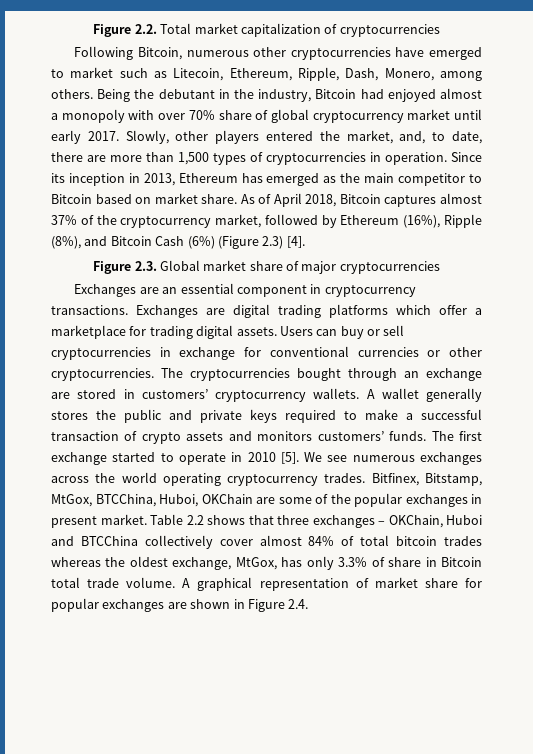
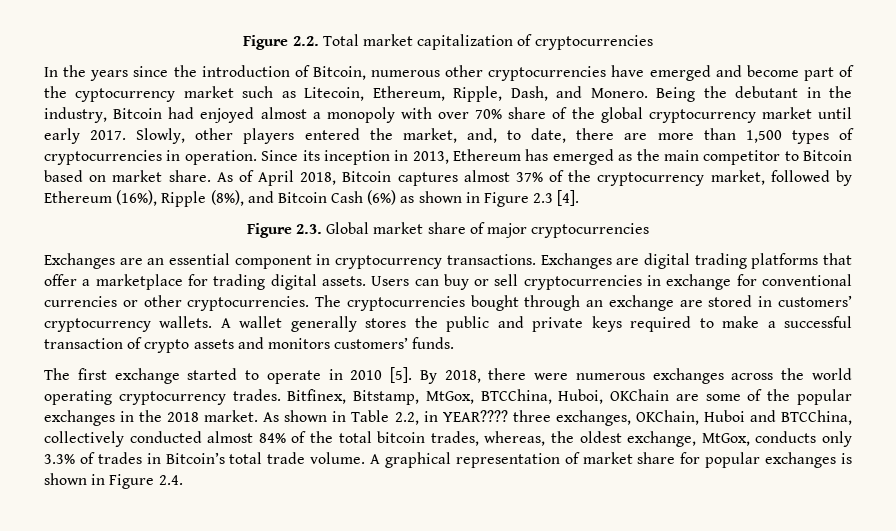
[74,46,134,60] Following -> [44,65,310,81] In the years since the introduction of
[51,69,64,78] to -> [715,65,854,81] [44,86,176,102] and become part of the cyptocurrency
[384,68,482,81] [51,89,93,99] Monero, among others. -> [556,86,648,98] and Monero.
(269, 115) none -> [571,107,595,119] the
[217,236,284,249] (Figure 2.3) -> [400,191,554,207] as shown in Figure 2.3
[396,305,431,315] which -> [823,253,853,265] that
(427, 436) none -> (455, 343) //
[304,452,348,462] We see -> [419,368,569,384] By 2018, there were
[51,514,482,528] [51,535,253,549] present market. Table 2.2 shows that three exchanges – OKChain, Huboi and BTCChina collectively cover -> [139,410,852,426] [44,431,202,447] the 2018 market. As shown in Table 2.2, in YEAR???? three exchanges, OKChain, Huboi and BTCChina, collectively conducted
(355, 541) none -> [310,431,333,443] the
[444,536,483,546] [51,557,101,567] trades whereas -> [430,431,546,446] trades, whereas,
[281,557,303,567] has -> [755,431,817,443] conducts
[388,557,482,567] share in Bitcoin -> [97,452,225,464] trades in Bitcoin’s
[167,602,187,609] are -> [840,453,852,464] is

